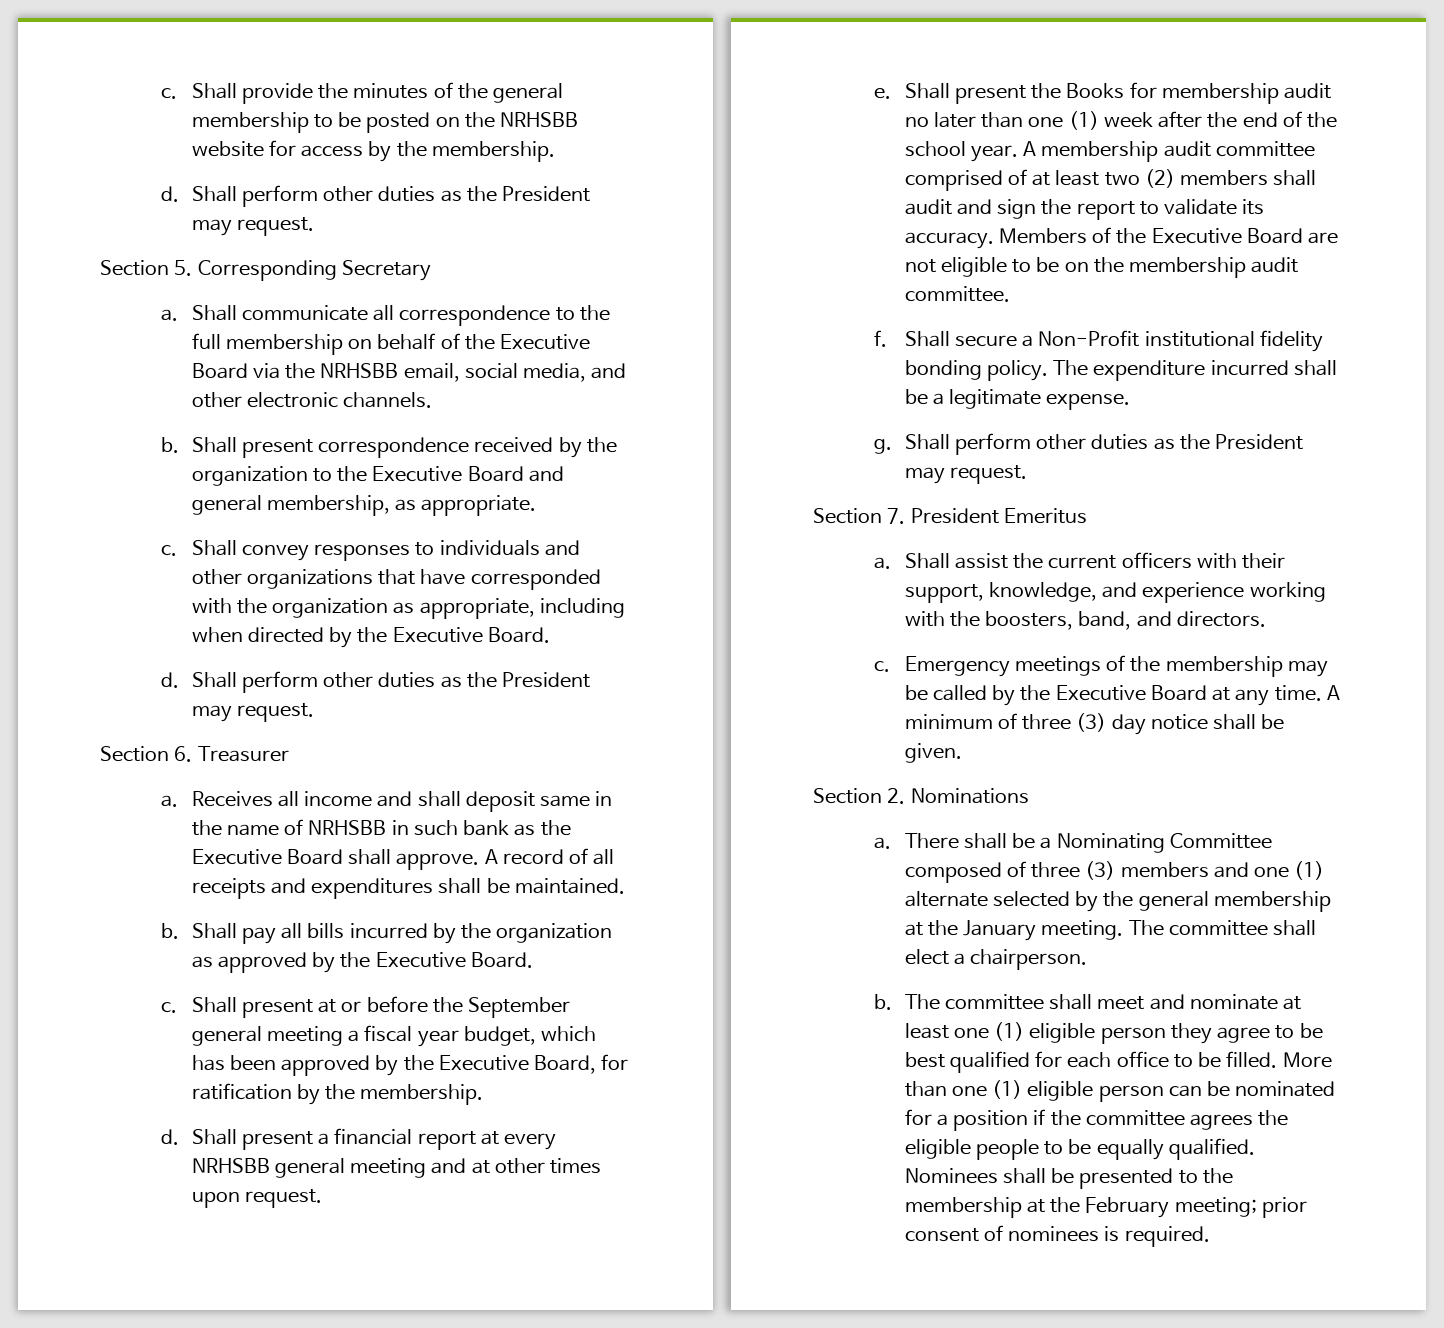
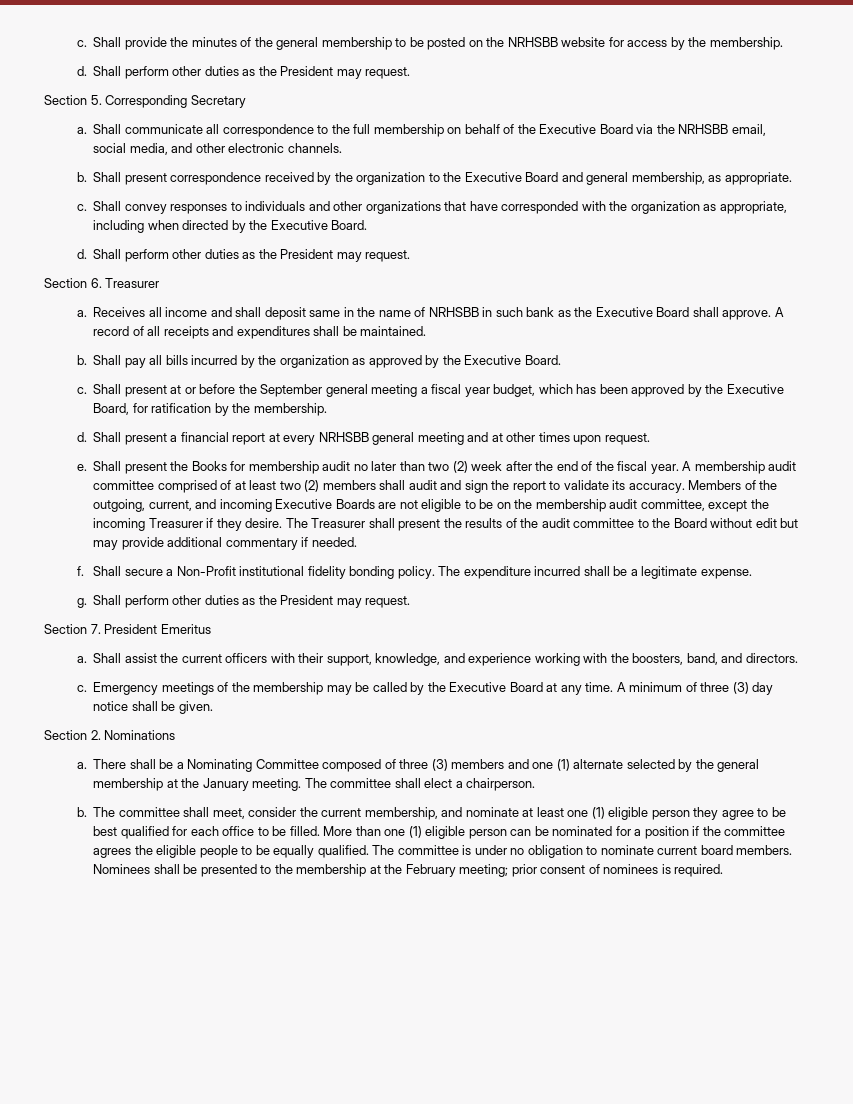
[1028,111,1099,130] one (1) -> [428,461,468,473] two (2)
[904,141,966,157] school -> [617,461,648,471] fiscal
[1151,228,1303,244] Executive Board -> [93,499,375,512] outgoing, current, and incoming Executive Boards
[904,286,1010,302] committee. -> [640,499,769,512] [93,518,799,531] [93,537,357,550] committee, except the incoming Treasurer if they desire. The Treasurer shall present the results of the audit committee to the Board without edit but may provide additional commentary if needed.
[1097,996,1145,1010] meet -> [212,807,438,820] meet, consider the current membership,
(1255, 1149) none -> [372,845,793,858] The committee is under no obligation to nominate current board members.

